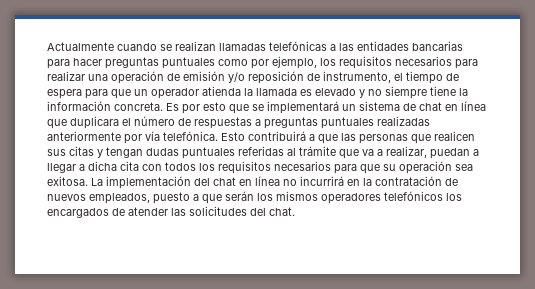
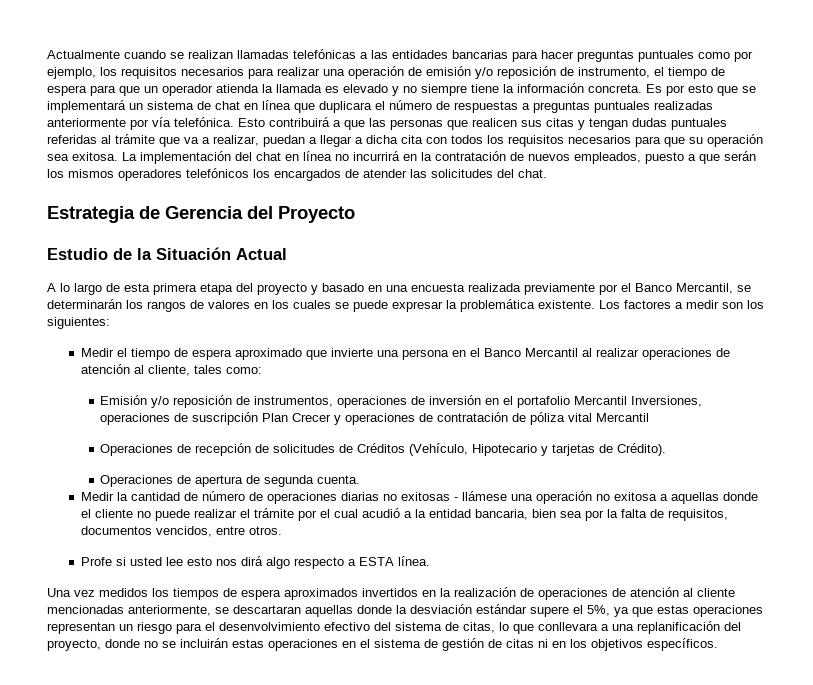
(295, 211) none -> [47,206,355,223] [47,247,287,260] [47,283,751,295] [47,299,764,312] [47,317,110,329] [80,348,730,360] [80,364,262,376] [100,395,703,408] [100,412,650,425] [100,443,667,456] [100,475,361,487] [80,491,758,504] [80,508,728,521] [80,526,282,537] [80,556,430,569] [47,587,735,600] [47,604,763,617] [47,621,741,634] [47,638,718,651] // Estrategia de Gerencia del Proyecto // Estudio de la Situación Actual // A lo largo de esta primera etapa del proyecto y basado en una encuesta realizada previamente por el Banco Mercantil, se determinarán los rangos de valores en los cuales se puede expresar la problemática existente. Los factores a medir son los siguientes: // Medir el tiempo de espera aproximado que invierte una persona en el Banco Mercantil al realizar operaciones de atención al cliente, tales como: // Emisión y/o reposición de instrumentos, operaciones de inversión en el portafolio Mercantil Inversiones, operaciones de suscripción Plan Crecer y operaciones de contratación de póliza vital Mercantil // Operaciones de recepción de solicitudes de Créditos (Vehículo, Hipotecario y tarjetas de Crédito). // Operaciones de apertura de segunda cuenta. // Medir la cantidad de número de operaciones diarias no exitosas - llámese una operación no exitosa a aquellas donde el cliente no puede realizar el trámite por el cual acudió a la entidad bancaria, bien sea por la falta de requisitos, documentos vencidos, entre otros. // Profe si usted lee esto nos dirá algo respecto a ESTA línea. // Una vez medidos los tiempos de espera aproximados invertidos en la realización de operaciones de atención al cliente mencionadas anteriormente, se descartaran aquellas donde la desviación estándar supere el 5%, ya que estas operaciones representan un riesgo para el desenvolvimiento efectivo del sistema de citas, lo que conllevara a una replanificación del proyecto, donde no se incluirán estas operaciones en el sistema de gestión de citas ni en los objetivos específicos.

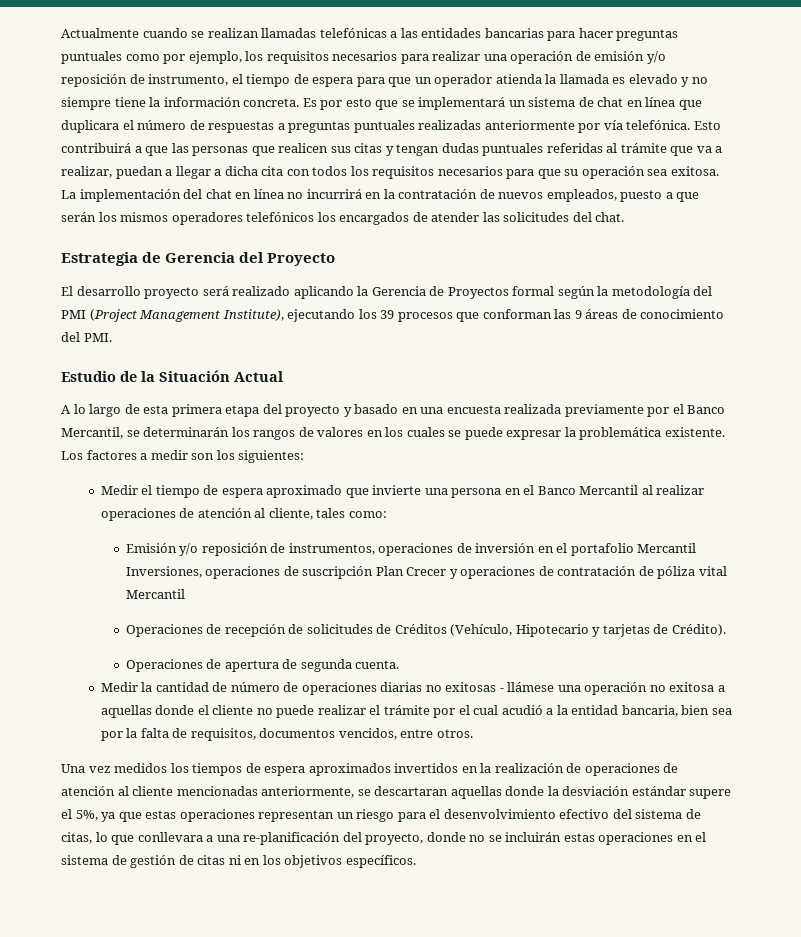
(355, 214) none -> [61,286,713,299] [61,309,725,322] [61,332,112,342] // El desarrollo proyecto será realizado aplicando la Gerencia de Proyectos formal según la metodología del PMI (Project Management Institute), ejecutando los 39 procesos que conforman las 9 áreas de conocimiento del PMI.
[80,556,430,569] // Profe si usted lee esto nos dirá algo respecto a ESTA línea. -> (473, 733) none
[637,621,720,634] replanificación -> [243,832,341,845] re-planificación

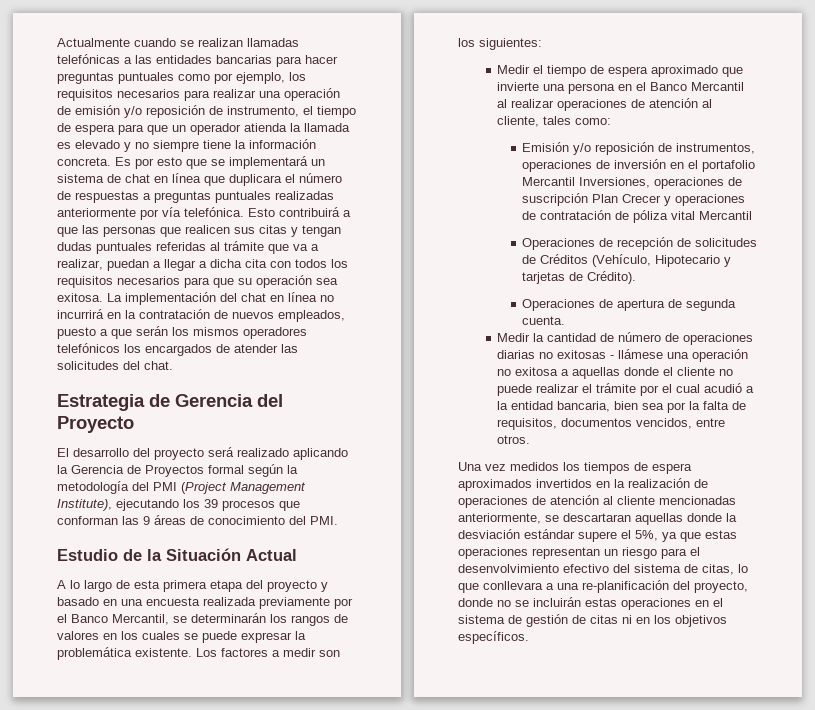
(141, 291) none -> [133,448,150,457] del

